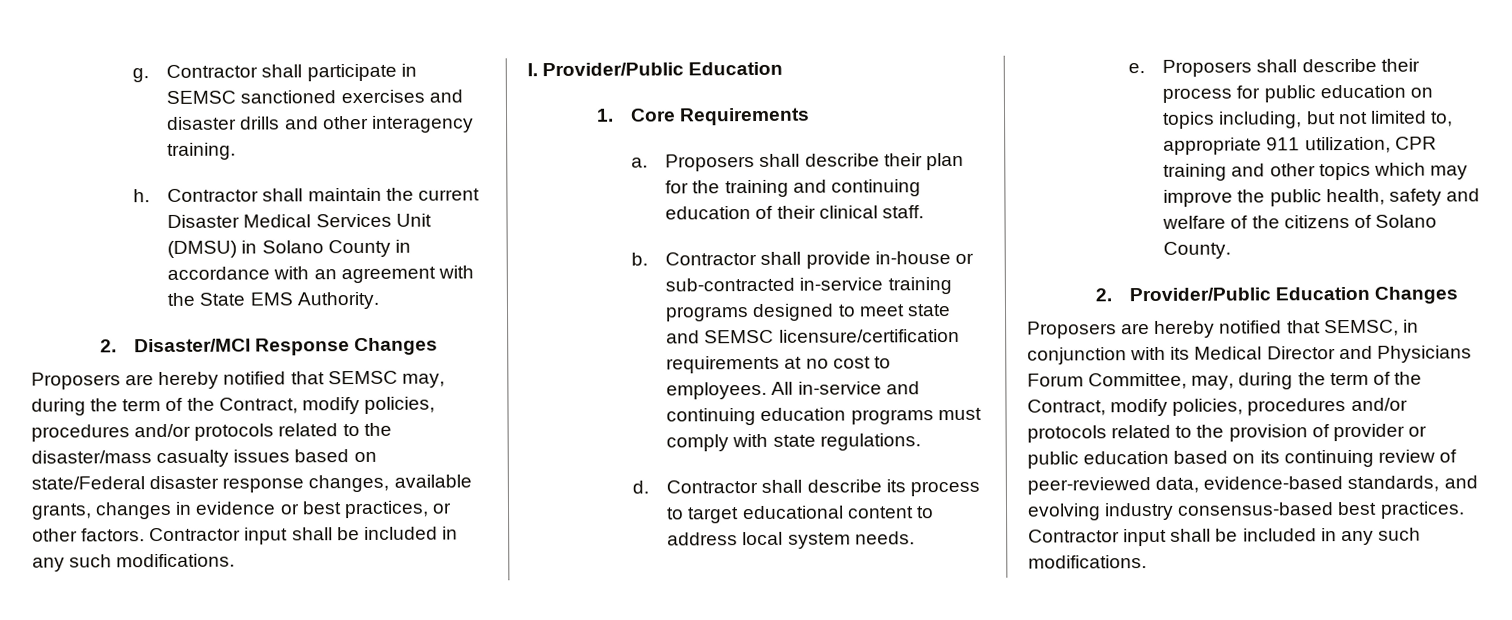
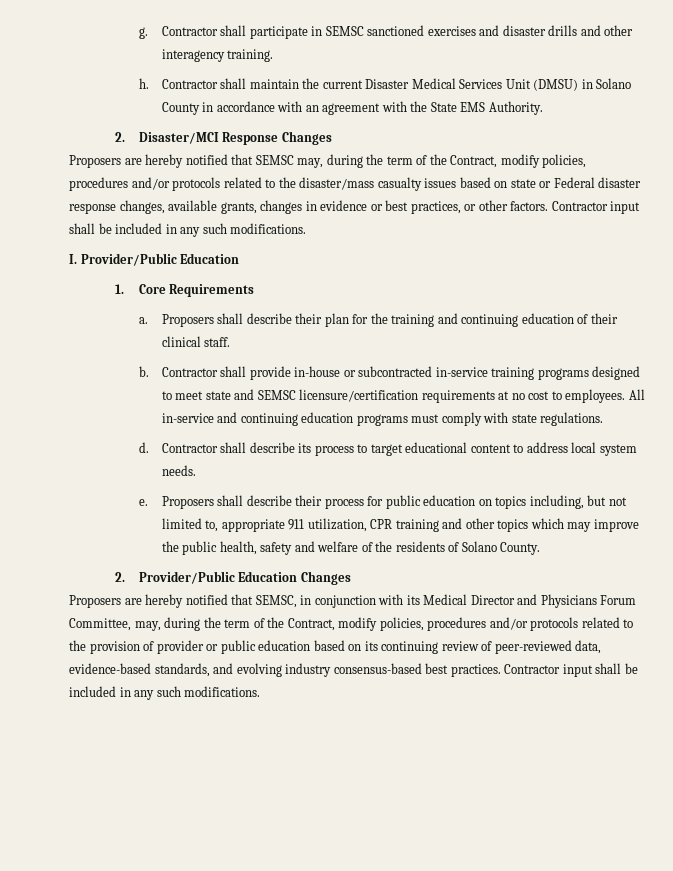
[31,476,145,490] state/Federal -> [510,177,595,188] state or Federal
[665,277,796,292] sub-contracted -> [358,366,433,377] subcontracted
[1283,214,1350,229] citizens -> [395,541,445,552] residents

